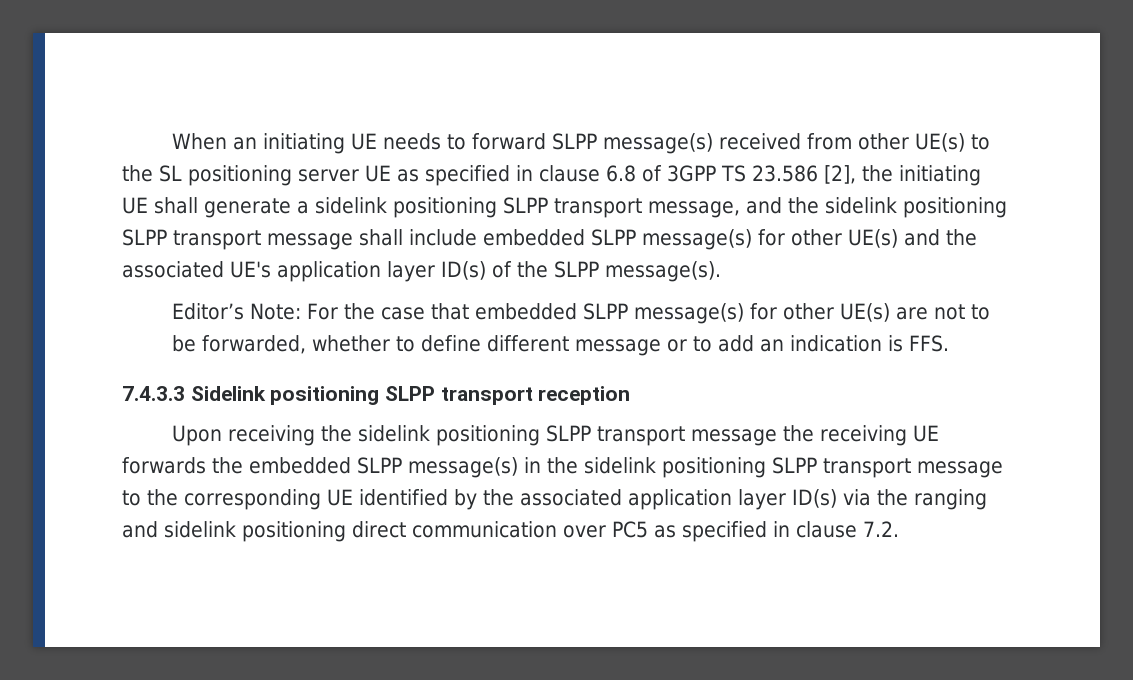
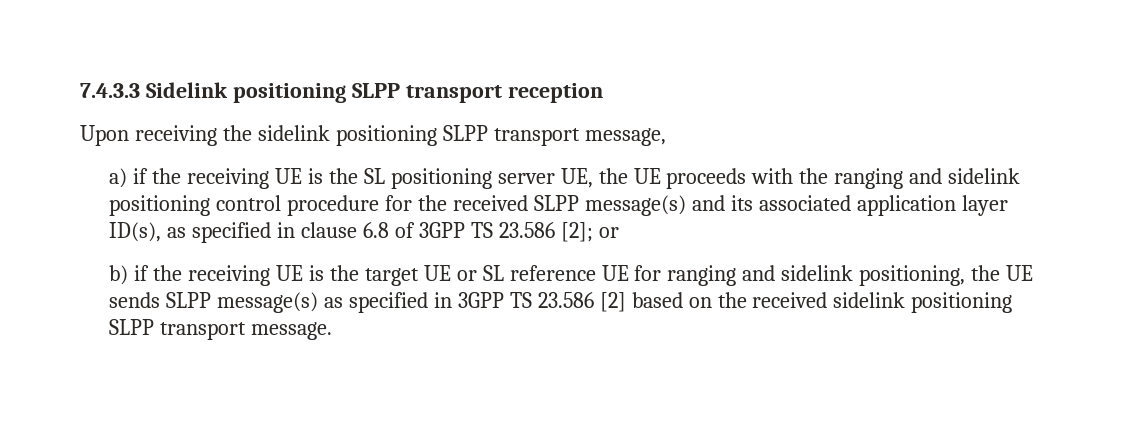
[172,133,991,154] [122,165,981,186] [122,197,1007,218] [122,229,977,250] [122,261,721,282] [172,303,990,324] [172,335,950,356] When an initiating UE needs to forward SLPP message(s) received from other UE(s) to the SL positioning server UE as specified in clause 6.8 of 3GPP TS 23.586 [2], the initiating UE shall generate a sidelink positioning SLPP transport message, and the sidelink positioning SLPP transport message shall include embedded SLPP message(s) for other UE(s) and the associated UE's application layer ID(s) of the SLPP message(s). // Editor’s Note: For the case that embedded SLPP message(s) for other UE(s) are not to be forwarded, whether to define different message or to add an indication is FFS. // -> (80, 90) none
[691,425,940,446] [122,457,1003,478] [122,489,871,510] message the receiving UE forwards the embedded SLPP message(s) in the sidelink positioning SLPP transport message to the corresponding UE identified by the associated application layer ID(s) via -> [584,128,666,146] [109,168,794,189] message, // a) if the receiving UE is the SL positioning server UE, the UE proceeds with
[352,521,899,542] direct communication over PC5 as specified in clause 7.2. -> [216,195,1008,216] [109,222,619,243] [109,265,1034,286] [109,292,1013,313] [109,319,333,340] control procedure for the received SLPP message(s) and its associated application layer ID(s), as specified in clause 6.8 of 3GPP TS 23.586 [2]; or // b) if the receiving UE is the target UE or SL reference UE for ranging and sidelink positioning, the UE sends SLPP message(s) as specified in 3GPP TS 23.586 [2] based on the received sidelink positioning SLPP transport message.

